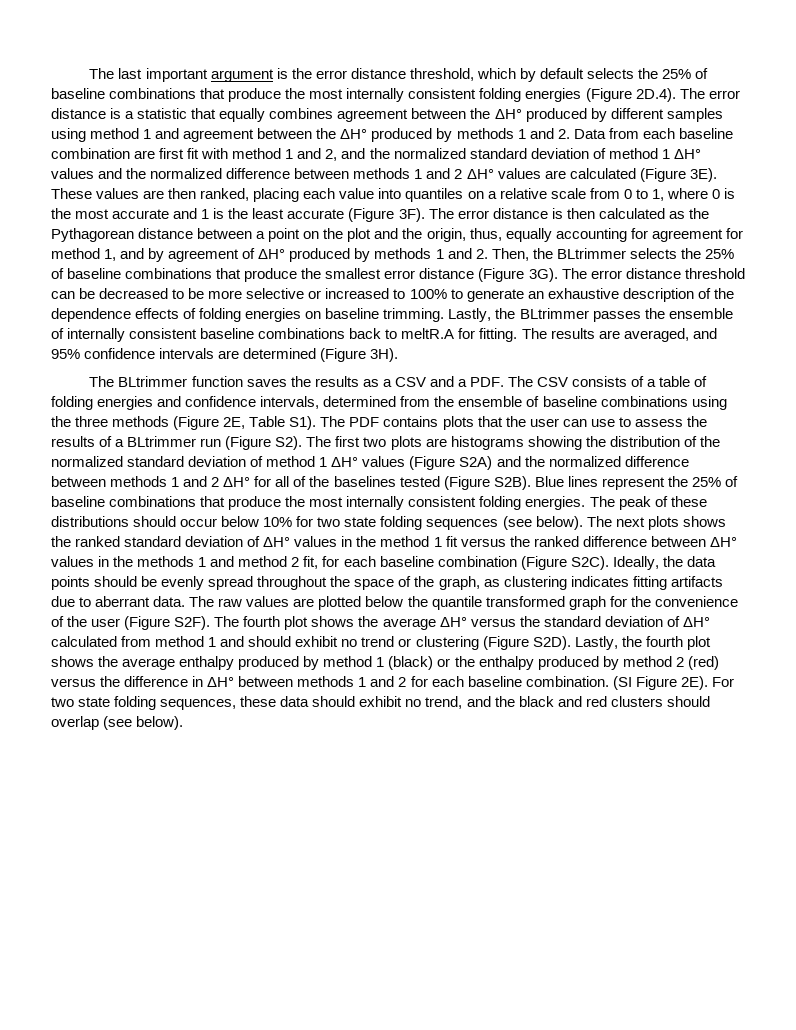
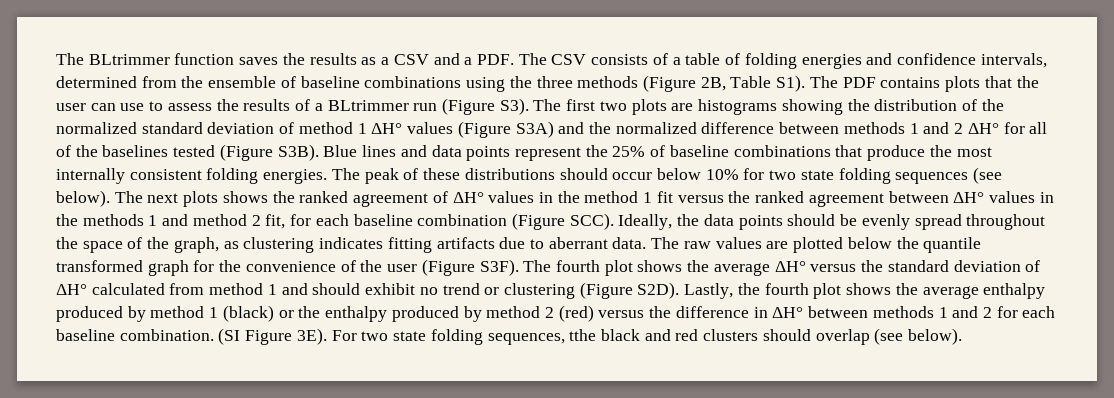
[89,68,709,82] [51,88,740,102] [51,108,723,122] [51,128,733,142] [51,148,701,161] [51,168,717,182] [51,188,735,202] [51,208,709,222] [51,228,743,242] [51,248,734,262] [51,268,745,282] [51,288,734,302] [51,308,733,322] [51,328,717,342] [51,348,399,362] [89,376,115,387] The last important argument is the error distance threshold, which by default selects the 25% of baseline combinations that produce the most internally consistent folding energies (Figure 2D.4). The error distance is a statistic that equally combines agreement between the ΔH° produced by different samples using method 1 and agreement between the ΔH° produced by methods 1 and 2. Data from each baseline combination are first fit with method 1 and 2, and the normalized standard deviation of method 1 ΔH° values and the normalized difference between methods 1 and 2 ΔH° values are calculated (Figure 3E). These values are then ranked, placing each value into quantiles on a relative scale from 0 to 1, where 0 is the most accurate and 1 is the least accurate (Figure 3F). The error distance is then calculated as the Pythagorean distance between a point on the plot and the origin, thus, equally accounting for agreement for method 1, and by agreement of ΔH° produced by methods 1 and 2. Then, the BLtrimmer selects the 25% of baseline combinations that produce the smallest error distance (Figure 3G). The error distance threshold can be decreased to be more selective or increased to 100% to generate an exhaustive description of the dependence effects of folding energies on baseline trimming. Lastly, the BLtrimmer passes the ensemble of internally consistent baseline combinations back to meltR.A for fitting. The results are averaged, and 95% confidence intervals are determined (Figure 3H). // The -> [56,53,84,65] The
[223,417,246,429] 2E, -> [700,77,726,91] 2B,
[275,436,303,450] S2). -> [499,98,529,115] S3).
[459,456,493,470] S2A) -> [515,121,554,138] S3A)
[493,476,531,490] S2B). -> [277,144,319,161] S3B).
(598, 481) none -> [400,145,511,161] and data points
[124,536,244,547] standard deviation -> [353,193,429,207] agreement
[582,536,647,547] difference -> [808,193,884,207] agreement
[570,556,609,570] S2C). -> [569,213,614,230] SCC).
[174,616,211,630] S2F). -> [479,259,519,276] S3F).
[680,676,708,690] 2E). -> [296,328,327,345] 3E).
[240,696,515,709] these data should exhibit no trend, and the -> [569,329,597,341] tthe

